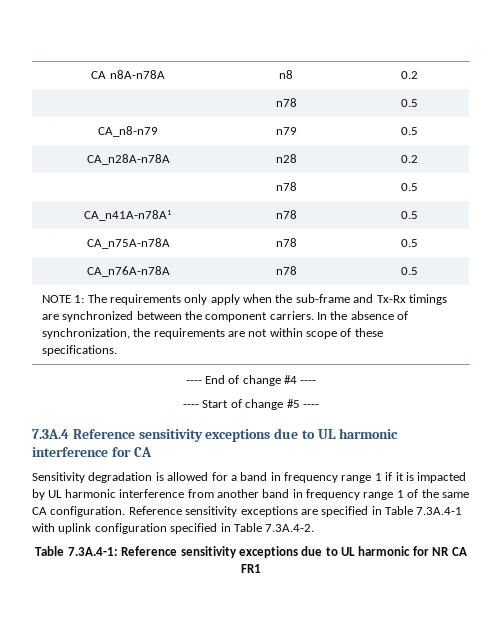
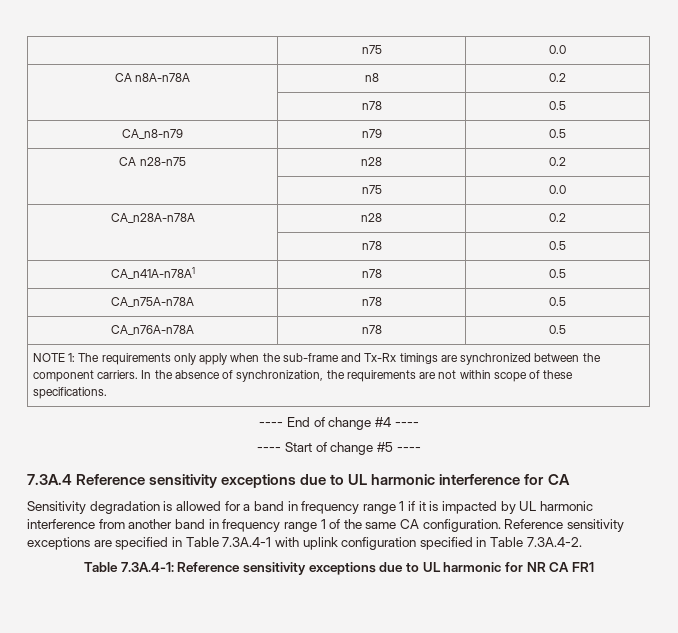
(91, 75) none -> [361,45,382,54] [549,45,566,54] | n75 | 0.0 //
(418, 131) none -> [119,157,186,166] [360,157,382,166] [549,157,566,166] [361,185,382,194] [549,185,566,194] // CA n28-n75 | n28 | 0.2 // | n75 | 0.0

